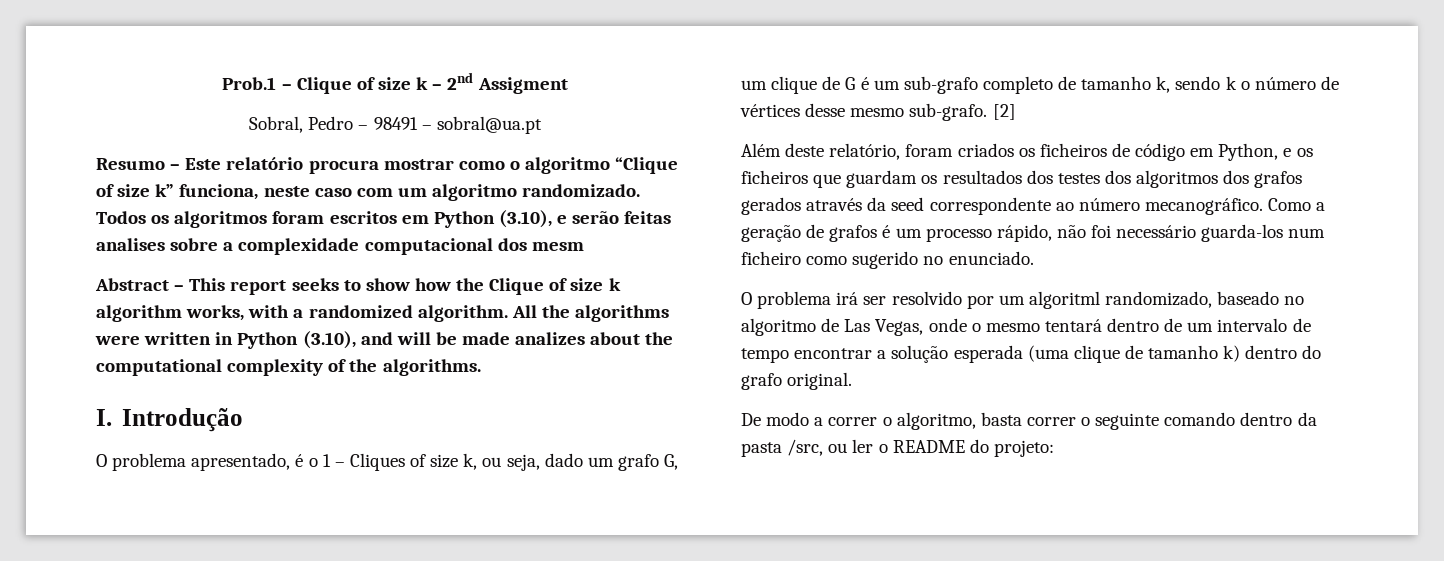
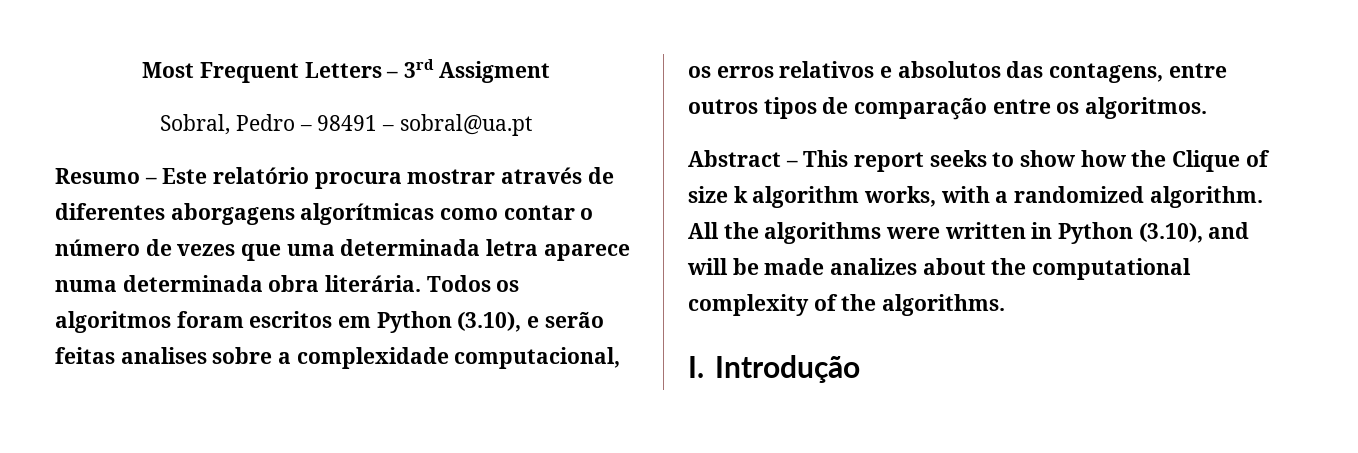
[222,72,474,94] Prob.1 – Clique of size k – 2nd -> [142,59,435,83] Most Frequent Letters – 3rd
[458,157,679,174] [96,184,641,201] como o algoritmo “Clique of size k” funciona, neste caso com um algoritmo randomizado. -> [501,167,614,184] [55,203,594,225] [55,239,630,261] [55,275,422,292] através de diferentes aborgagens algorítmicas como contar o número de vezes que uma determinada letra aparece numa determinada obra literária.
[364,238,584,255] computacional dos mesm -> [454,347,621,369] [688,61,1227,83] [688,97,1208,120] computacional, os erros relativos e absolutos das contagens, entre outros tipos de comparação entre os algoritmos.
[96,453,679,471] [741,76,1339,94] [740,103,1016,121] [741,143,1313,161] [741,170,1303,188] [741,197,1326,215] [741,224,1326,242] [741,251,1034,269] [741,291,1305,309] [741,318,1311,336] [741,345,1322,363] [741,372,853,390] [741,412,1317,430] [741,439,1054,457] // O problema apresentado, é o 1 – Cliques of size k, ou seja, dado um grafo G, um clique de G é um sub-grafo completo de tamanho k, sendo k o número de vértices desse mesmo sub-grafo. [2] // Além deste relatório, foram criados os ficheiros de código em Python, e os ficheiros que guardam os resultados dos testes dos algoritmos dos grafos gerados através da seed correspondente ao número mecanográfico. Como a geração de grafos é um processo rápido, não foi necessário guarda-los num ficheiro como sugerido no enunciado. // O problema irá ser resolvido por um algoritml randomizado, baseado no algoritmo de Las Vegas, onde o mesmo tentará dentro de um intervalo de tempo encontrar a solução esperada (uma clique de tamanho k) dentro do grafo original. // De modo a correr o algoritmo, basta correr o seguinte comando dentro da pasta /src, ou ler o README do projeto: -> (860, 369) none

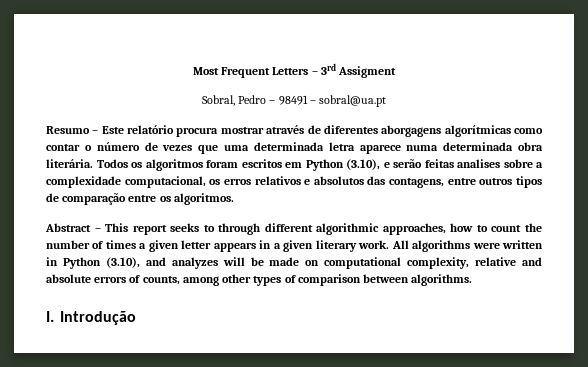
[1020,150,1270,172] [688,186,1263,208] [688,222,759,239] show how the Clique of size k algorithm works, with a randomized algorithm. All the -> [218,223,542,235] [46,240,409,252] through different algorithmic approaches, how to count the number of times a given letter appears in a given literary work. All
(1250, 230) none -> [171,257,218,269] analyzes
[830,258,1192,280] [688,294,877,316] analizes about the computational complexity of the -> [305,257,542,269] [46,274,410,286] on computational complexity, relative and absolute errors of counts, among other types of comparison between

